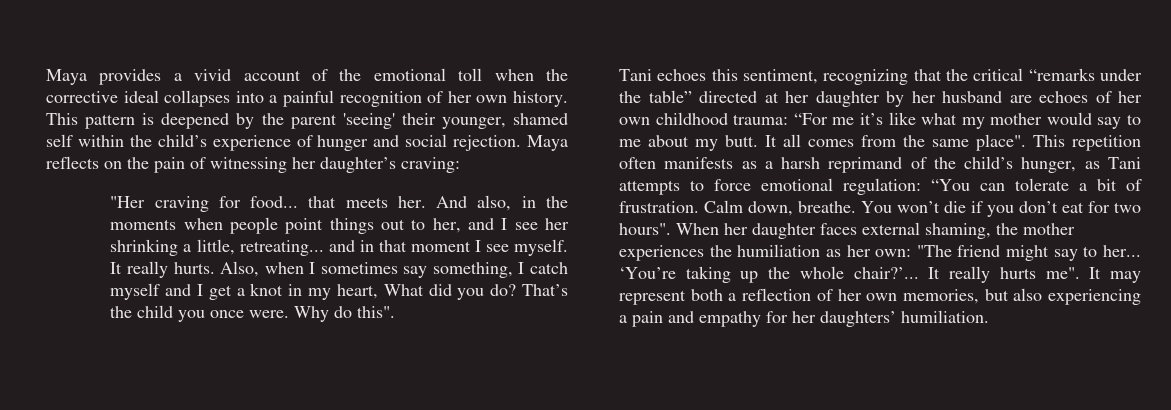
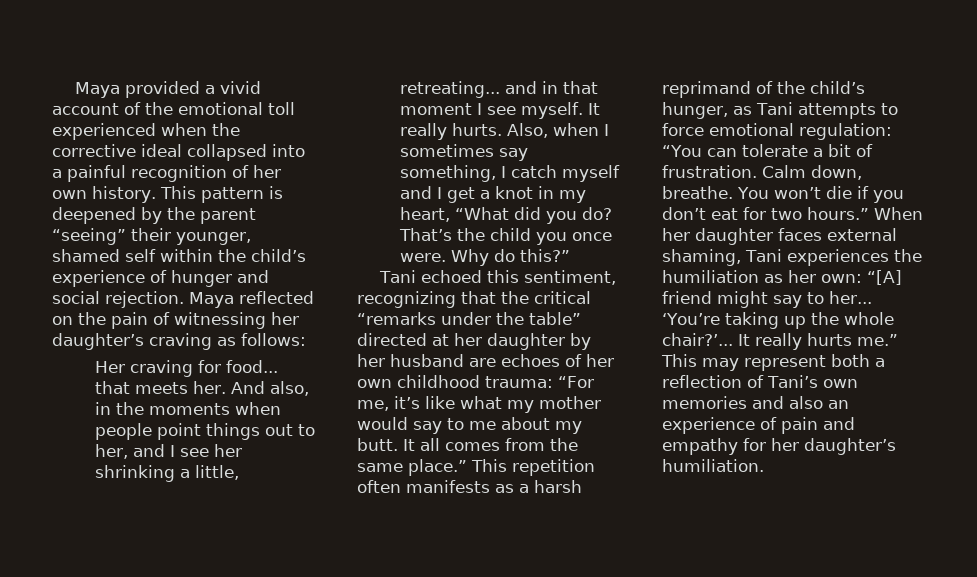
[46,69,162,85] Maya provides -> [74,81,200,98] Maya provided
(483, 74) none -> [52,123,156,140] experienced
[164,90,231,107] collapses -> [187,144,267,161] collapsed
[342,113,395,129] 'seeing' -> [52,228,126,245] “seeing”
[46,156,99,169] reflects -> [239,291,314,304] reflected
[401,157,460,173] [110,196,146,208] craving: // "Her -> [149,333,306,350] [94,361,125,373] craving as follows: // Her
[383,284,424,296] What -> [454,207,509,220] “What
[357,306,396,318] [619,69,707,81] this". // Tani echoes -> [519,249,570,262] [378,270,482,283] this?” // Tani echoed
[832,117,855,125] me -> [357,400,389,411] me,
[976,134,1026,151] place". -> [408,459,467,476] place.”
[619,223,671,235] hours". -> [807,207,869,220] hours.”
[996,223,1075,235] the mother -> [745,249,782,262] Tani
[916,245,952,257] "The -> [867,270,902,285] “[A]
[1045,267,1102,279] me". It -> [857,334,898,346] [661,354,697,367] me.” This
[837,288,1141,305] [619,315,627,323] her own memories, but also experiencing a -> [767,375,858,388] [662,396,849,409] [662,417,777,434] Tani’s own memories and also an experience of
[820,311,896,327] daughters’ -> [804,438,896,455] daughter’s

